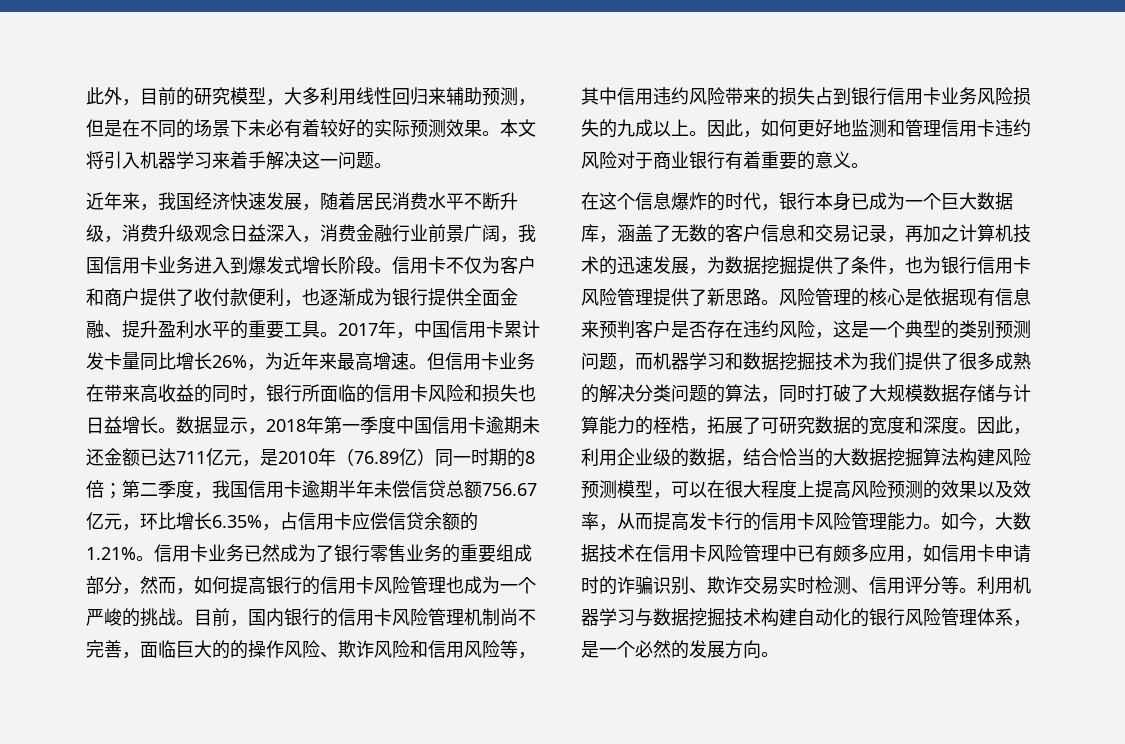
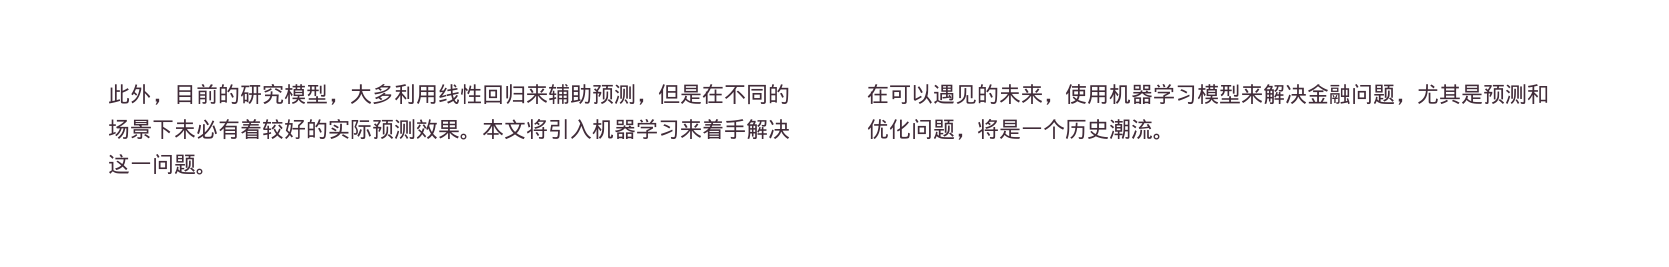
[86,192,518,211] [86,224,536,243] [86,256,536,275] [86,288,518,307] [86,320,540,339] [86,352,535,371] [86,384,536,403] [86,416,540,435] [86,448,535,467] [86,480,537,499] [86,512,478,531] [86,544,532,563] [86,576,536,595] [86,608,536,627] [86,640,536,659] [581,87,1031,106] [581,119,1031,138] [581,151,869,170] [581,192,1013,211] [581,224,1031,243] [581,256,1031,275] [581,288,1031,307] [581,320,1031,339] [581,352,1031,371] [581,384,1031,403] [581,416,1031,435] [581,448,1031,467] [581,480,1031,499] [581,512,1031,531] [581,544,1031,563] [581,576,1031,595] [581,608,1031,627] [581,640,761,659] 近年来，我国经济快速发展，随着居民消费水平不断升级，消费升级观念日益深入，消费金融行业前景广阔，我国信用卡业务进入到爆发式增长阶段。信用卡不仅为客户和商户提供了收付款便利，也逐渐成为银行提供全面金融、提升盈利水平的重要工具。2017年，中国信用卡累计发卡量同比增长26%，为近年来最高增速。但信用卡业务在带来高收益的同时，银行所面临的信用卡风险和损失也日益增长。数据显示，2018年第一季度中国信用卡逾期未还金额已达711亿元，是2010年（76.89亿）同一时期的8倍；第二季度，我国信用卡逾期半年未偿信贷总额756.67亿元，环比增长6.35%，占信用卡应偿信贷余额的1.21%。信用卡业务已然成为了银行零售业务的重要组成部分，然而，如何提高银行的信用卡风险管理也成为一个严峻的挑战。目前，国内银行的信用卡风险管理机制尚不完善，面临巨大的的操作风险、欺诈风险和信用风险等，其中信用违约风险带来的损失占到银行信用卡业务风险损失的九成以上。因此，如何更好地监测和管理信用卡违约风险对于商业银行有着重要的意义。 // 在这个信息爆炸的时代，银行本身已成为一个巨大数据库，涵盖了无数的客户信息和交易记录，再加之计算机技术的迅速发展，为数据挖掘提供了条件，也为银行信用卡风险管理提供了新思路。风险管理的核心是依据现有信息来预判客户是否存在违约风险，这是一个典型的类别预测问题，而机器学习和数据挖掘技术为我们提供了很多成熟的解决分类问题的算法，同时打破了大规模数据存储与计算能力的桎梏，拓展了可研究数据的宽度和深度。因此，利用企业级的数据，结合恰当的大数据挖掘算法构建风险预测模型，可以在很大程度上提高风险预测的效果以及效率，从而提高发卡行的信用卡风险管理能力。如今，大数据技术在信用卡风险管理中已有颇多应用，如信用卡申请时的诈骗识别、欺诈交易实时检测、信用评分等。利用机器学习与数据挖掘技术构建自动化的银行风险管理体系，是一个必然的发展方向 -> [867,83,1549,105] [867,118,1153,140] 在可以遇见的未来，使用机器学习模型来解决金融问题，尤其是预测和优化问题，将是一个历史潮流

